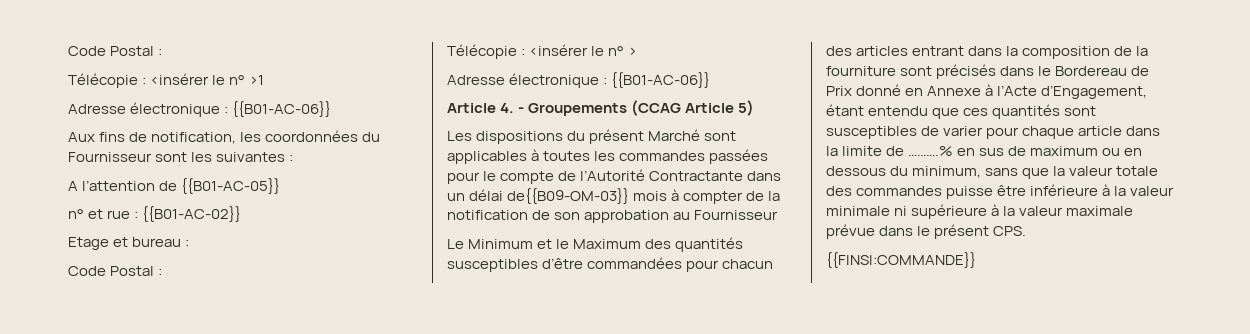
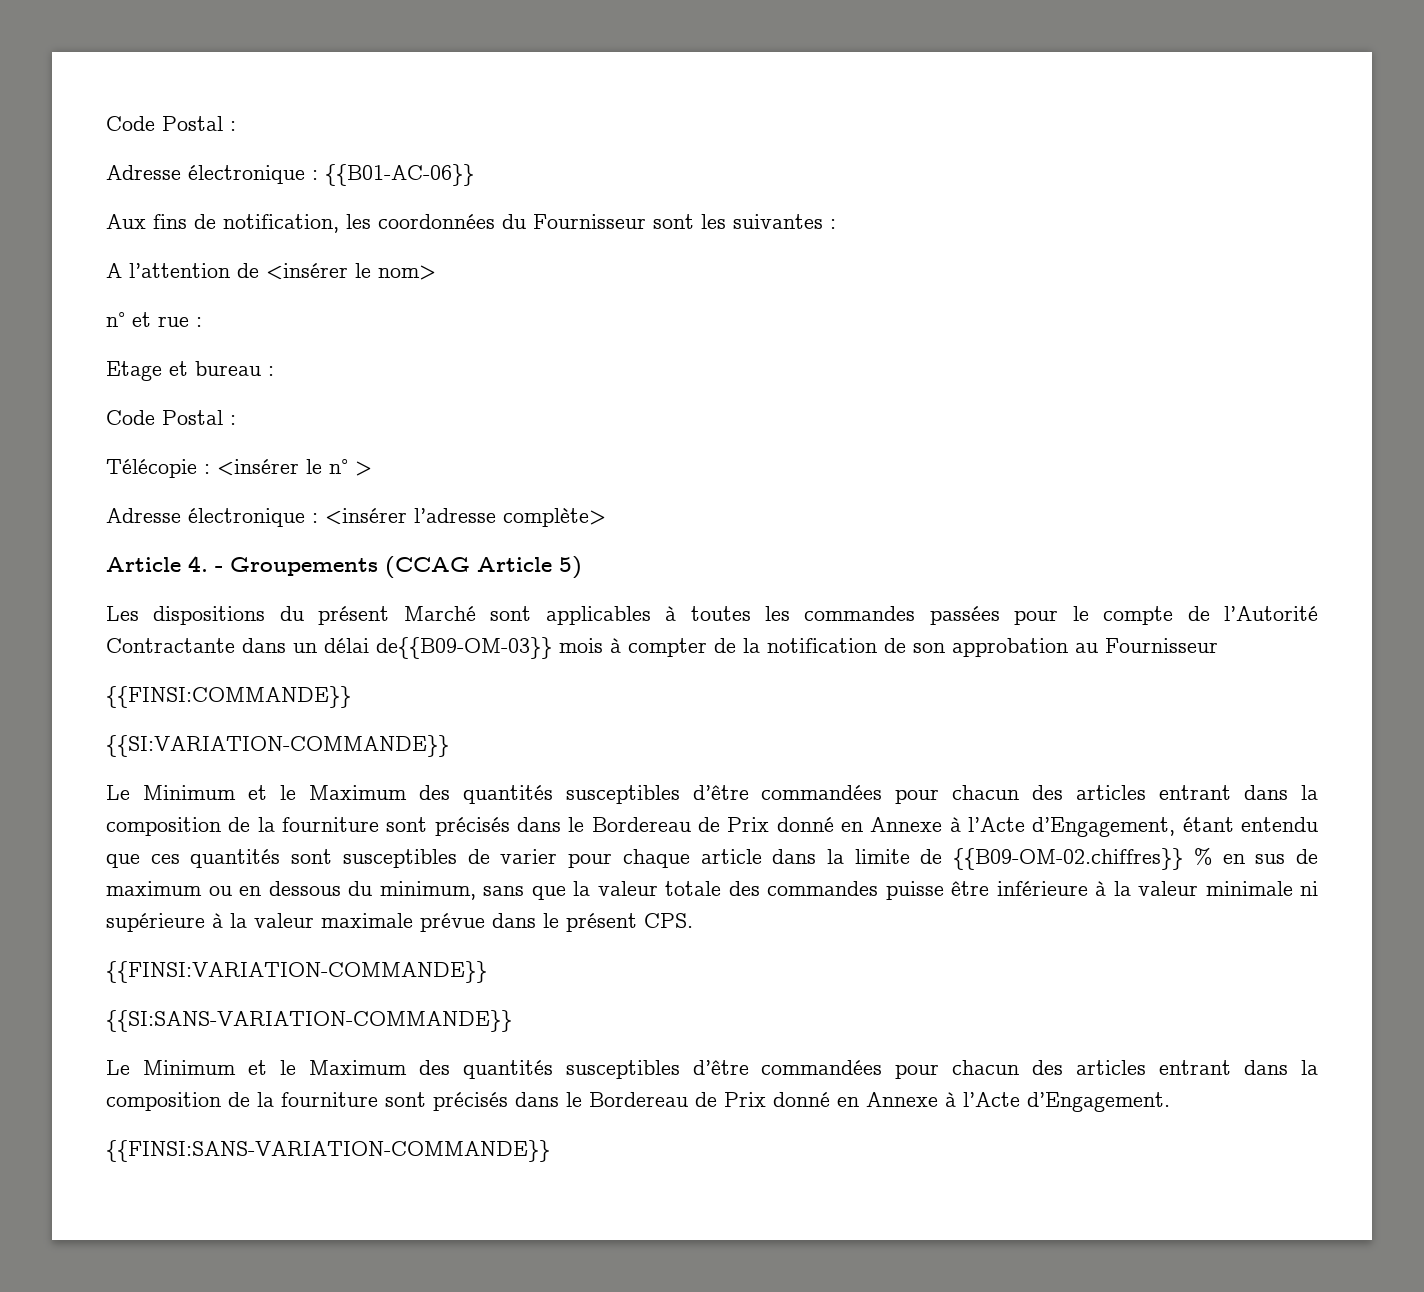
[68,46,163,56] [68,73,265,88] Code Postal : // Télécopie : <insérer le n° >1 -> [106,116,236,131] Code Postal :
[181,178,281,194] {{B01-AC-05}} -> [266,263,436,280] <insérer le nom>
[142,206,242,222] {{B01-AC-02}} -> (202, 322) none
[611,72,711,88] {{B01-AC-06}} -> [325,508,606,527] <insérer l’adresse complète>
(779, 215) none -> [106,686,351,708] [106,735,449,757] // {{FINSI:COMMANDE}} // {{SI:VARIATION-COMMANDE}}
[908,146,954,156] ……….% -> [953,847,1212,870] {{B09-OM-02.chiffres}} %
[826,252,976,268] {{FINSI:COMMANDE}} -> [106,961,487,983] [106,1010,512,1032] [106,1060,1318,1079] [106,1092,1170,1112] [106,1140,550,1162] {{FINSI:VARIATION-COMMANDE}} // {{SI:SANS-VARIATION-COMMANDE}} // Le Minimum et le Maximum des quantités susceptibles d’être commandées pour chacun des articles entrant dans la composition de la fourniture sont précisés dans le Bordereau de Prix donné en Annexe à l’Acte d’Engagement. // {{FINSI:SANS-VARIATION-COMMANDE}}

